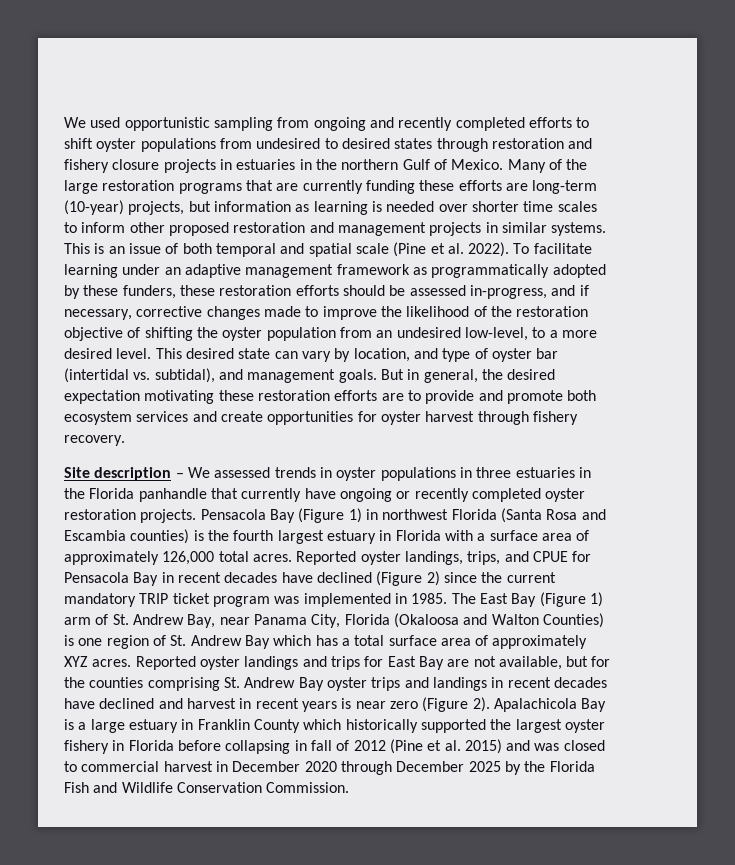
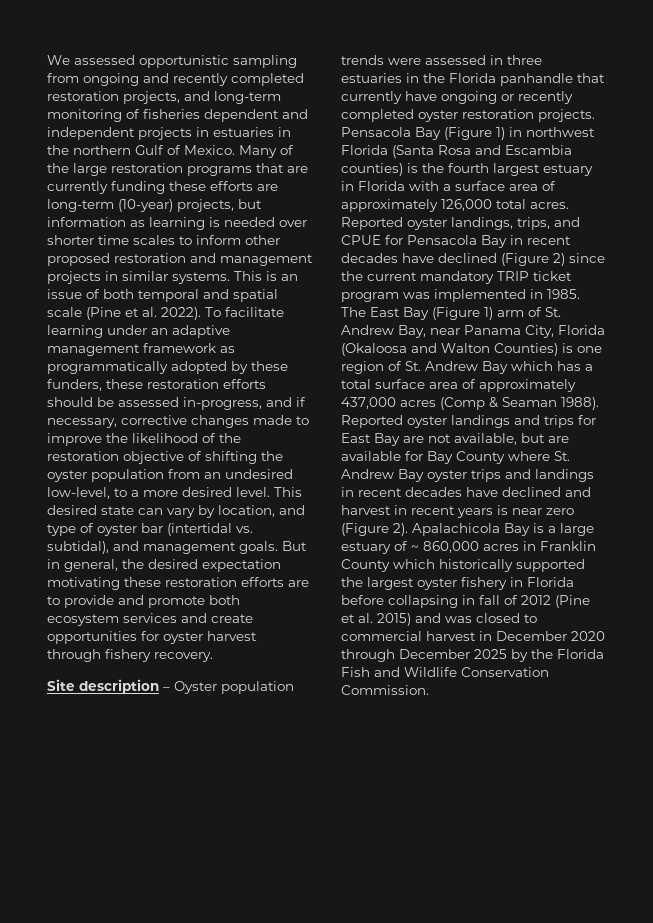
[64,117,121,128] We used -> [47,55,135,65] We assessed
[528,117,590,128] [64,138,593,152] [64,159,160,173] efforts to shift oyster populations from undesired to desired states through restoration and fishery closure -> [47,91,281,104] [47,109,308,122] [47,127,135,140] restoration projects, and long-term monitoring of fisheries dependent and independent
[187,467,456,481] We assessed trends in oyster populations -> [174,681,294,694] [341,55,486,65] Oyster population trends were assessed
[64,656,132,667] XYZ acres. -> [341,397,599,410] 437,000 acres (Comp & Seaman 1988).
[591,656,611,667] [64,677,220,691] for the counties comprising -> [548,436,569,443] [341,451,550,464] are available for Bay County where
(178, 726) none -> [394,541,519,553] of ~ 860,000 acres

